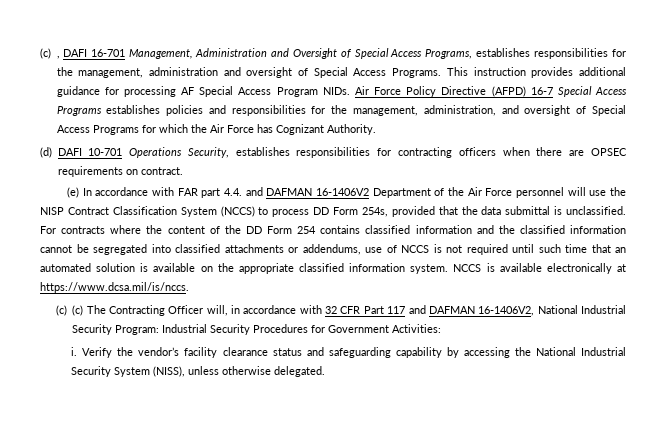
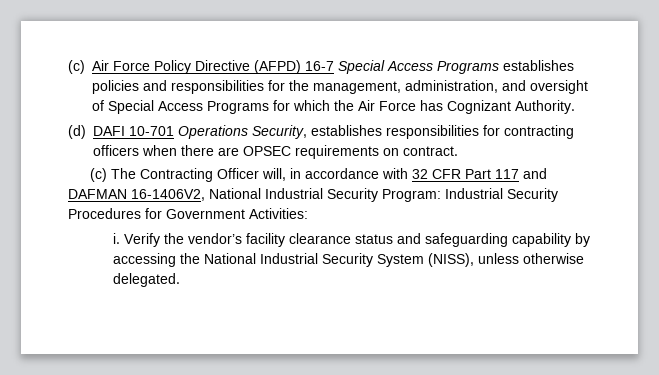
[40,48,626,59] [56,67,626,78] [56,86,350,97] (c) , DAFI 16-701 Management, Administration and Oversight of Special Access Programs, establishes responsibilities for the management, administration and oversight of Special Access Programs. This instruction provides additional guidance for processing AF Special Access Program NIDs. -> [68,60,85,74] (c)
[66,187,627,198] [40,206,626,217] [40,225,626,234] [40,244,626,255] [40,263,627,274] [40,282,189,293] [55,305,67,316] (e) In accordance with FAR part 4.4. and DAFMAN 16-1406V2 Department of the Air Force personnel will use the NISP Contract Classification System (NCCS) to process DD Form 254s, provided that the data submittal is unclassified. For contracts where the content of the DD Form 254 contains classified information and the classified information cannot be segregated into classified attachments or addendums, use of NCCS is not required until such time that an automated solution is available on the appropriate classified information system. NCCS is available electronically at https://www.dcsa.mil/is/nccs. // (c) -> (458, 151) none

